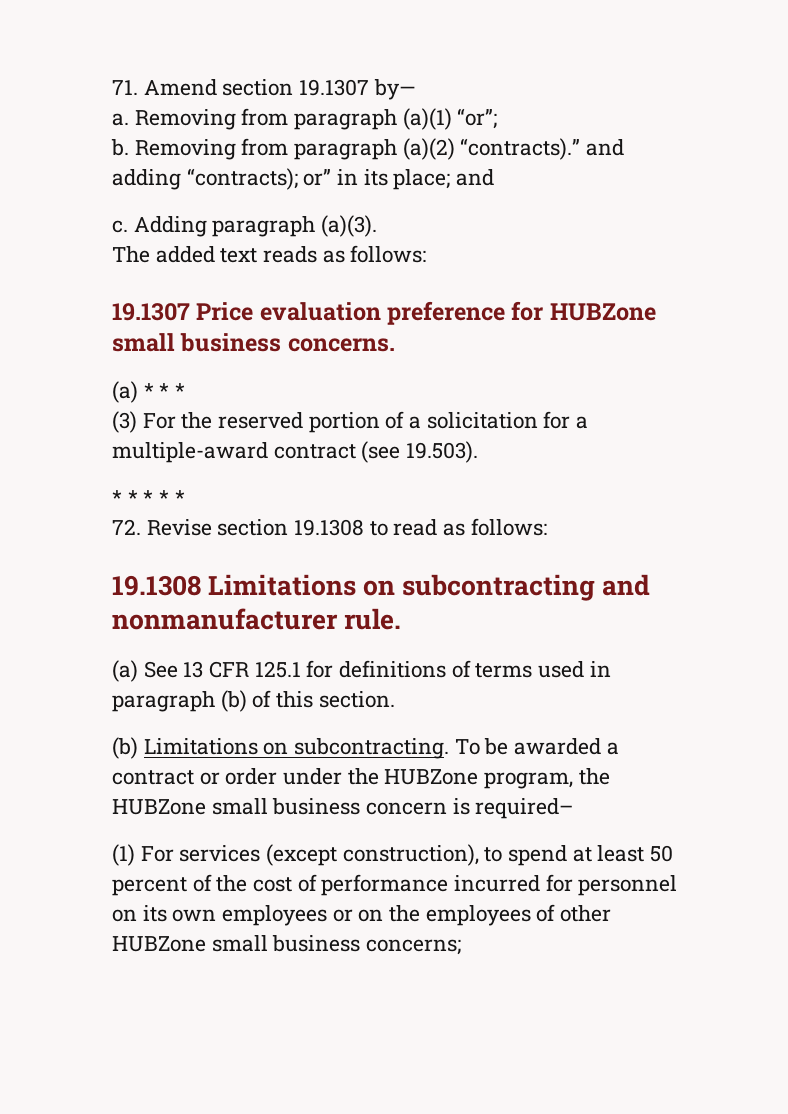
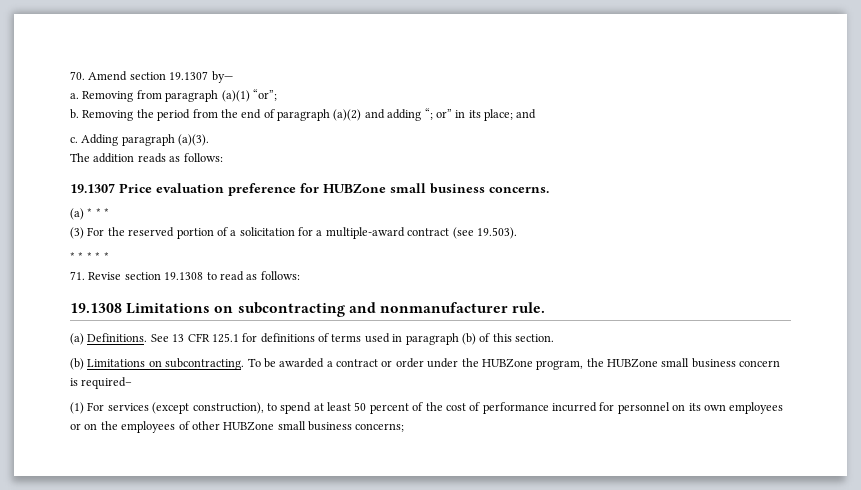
[112,80,138,95] 71. -> [70,71,85,80] 70.
[241,138,289,156] from -> [136,109,275,121] the period from the end of
[460,138,581,160] “contracts).” -> (362, 115) none
[186,168,298,190] “contracts); -> [424,108,433,120] “;
[155,246,258,263] added text -> [93,153,135,163] addition
[112,519,141,535] 72. -> [70,271,85,280] 71.
(138, 671) none -> [87,333,148,342] Definitions.

